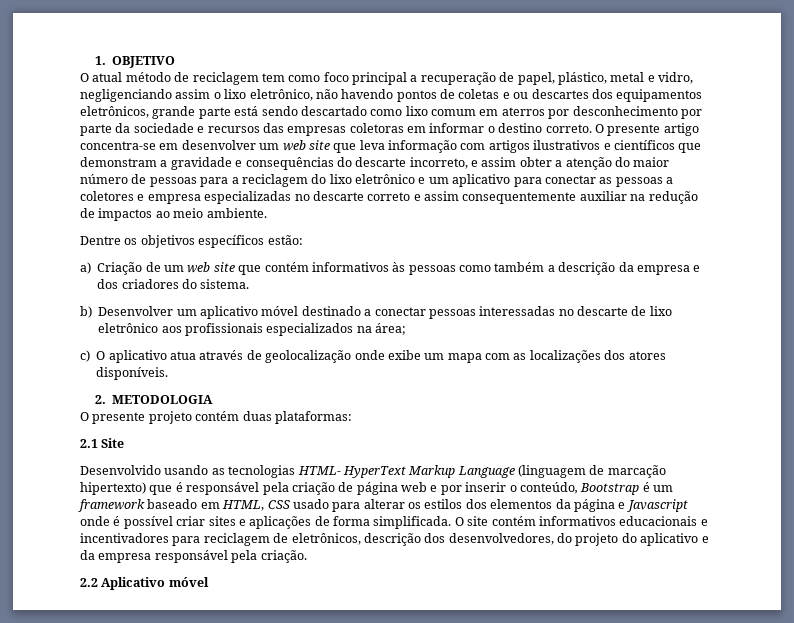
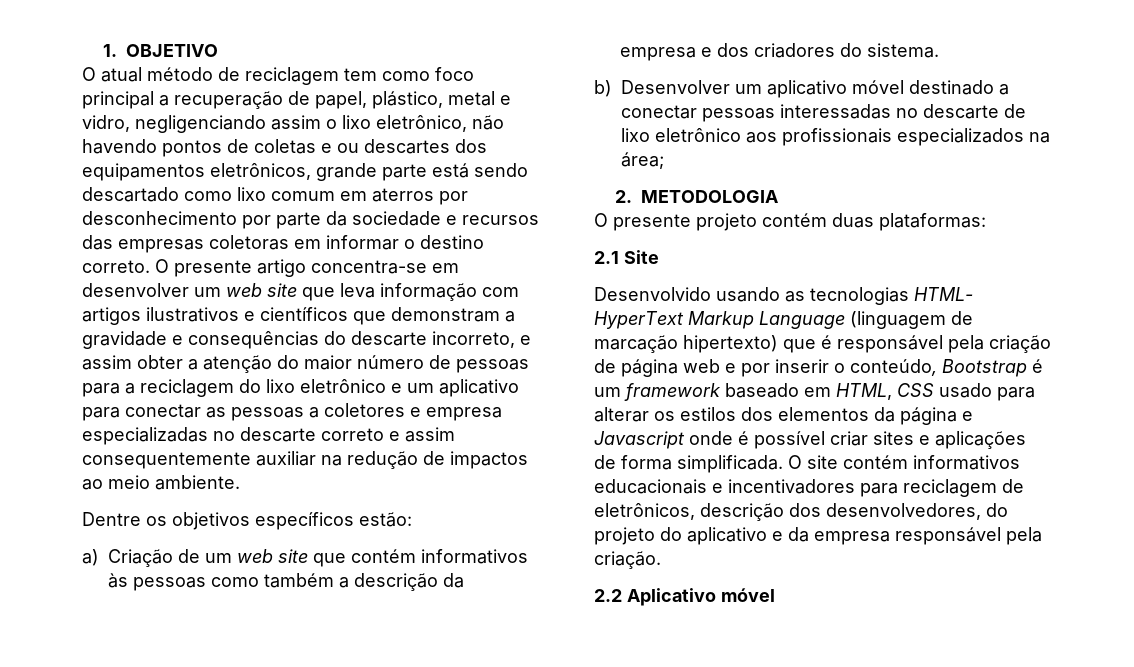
[80,350,666,363] [96,367,169,380] // c) O aplicativo atua através de geolocalização onde exibe um mapa com as localizações dos atores disponíveis. -> (664, 160) none

